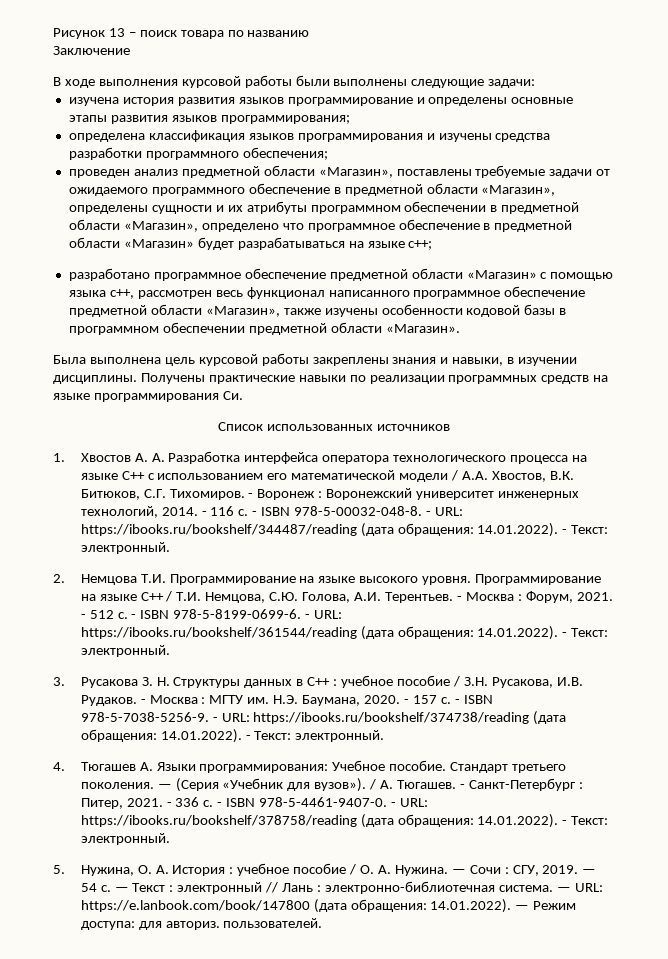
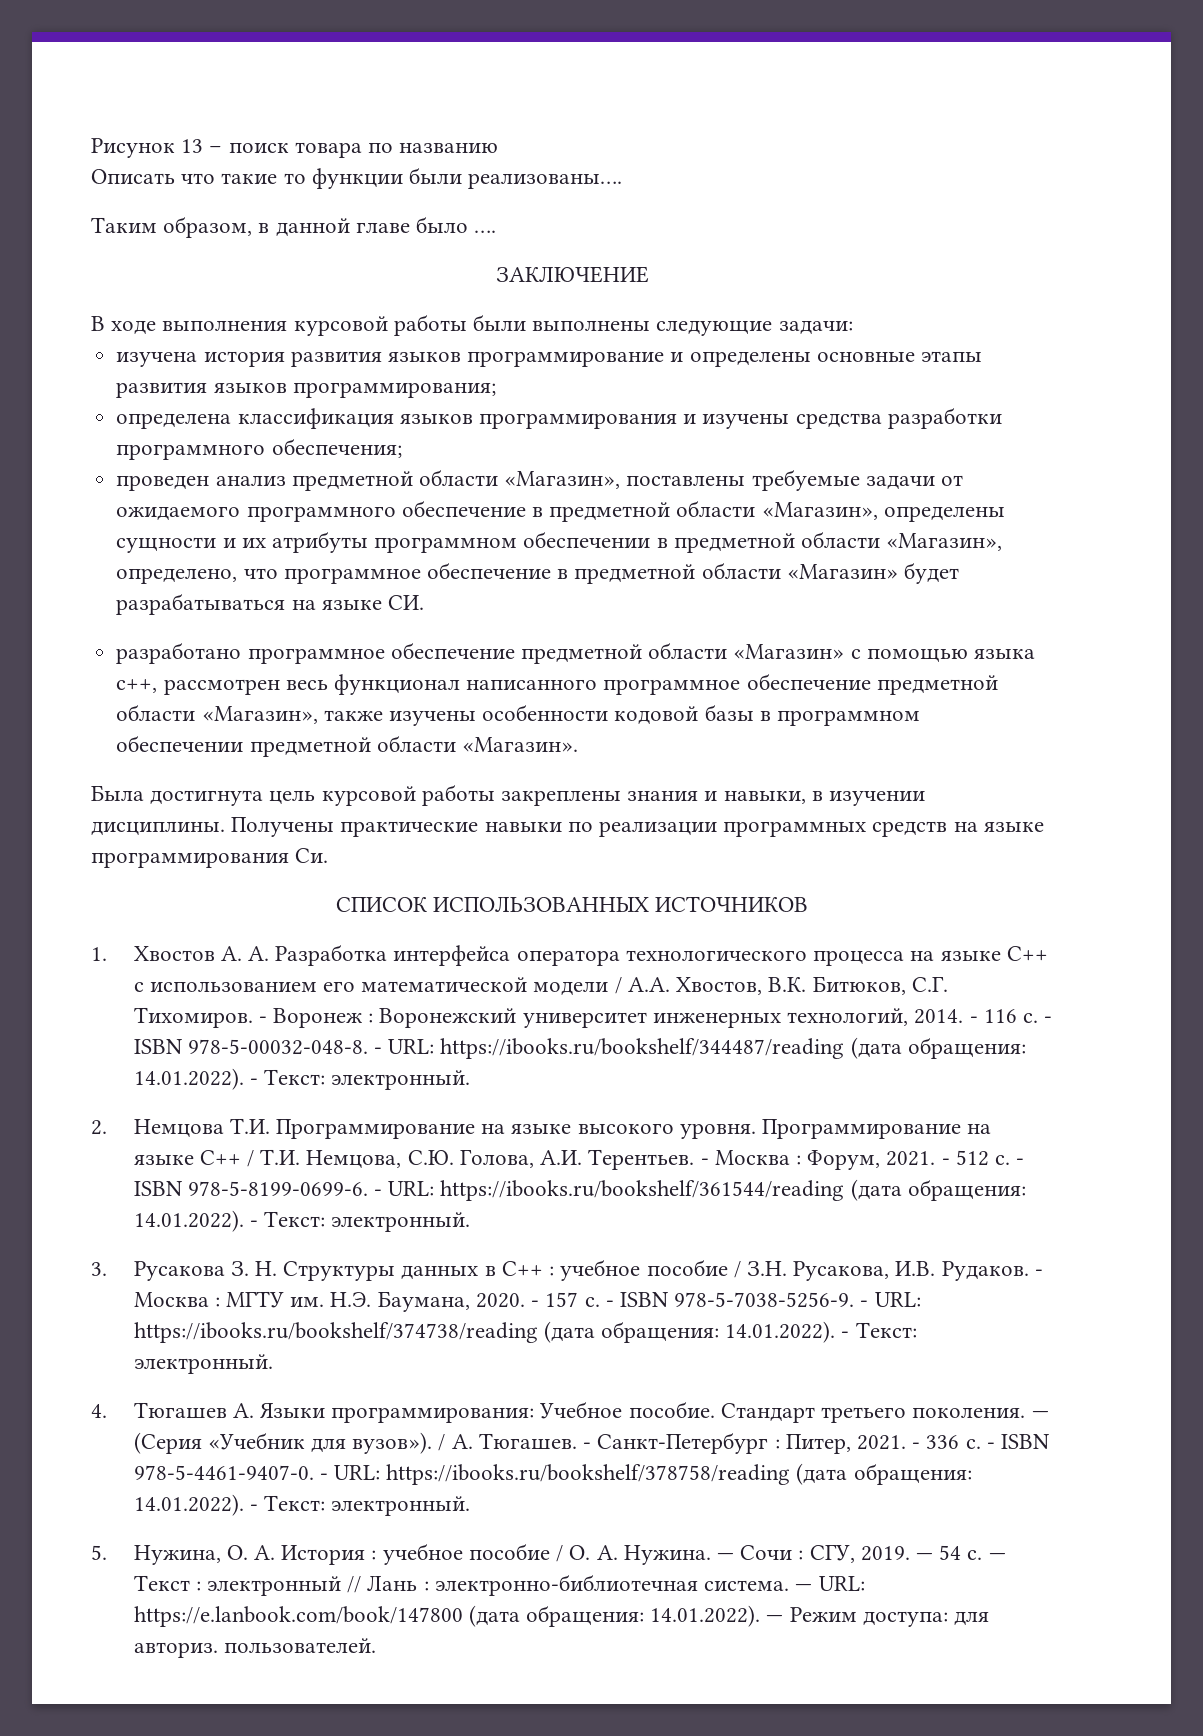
[53,46,130,55] Заключение -> [91,167,623,189] [91,216,497,238] [495,266,649,283] Описать что такие то функции были реализованы…. // Таким образом, в данной главе было …. // ЗАКЛЮЧЕНИЕ
[201,223,279,232] определено -> [116,568,238,584] определено,
[408,240,433,250] с++; -> [387,595,424,610] СИ.
[89,357,161,364] выполнена -> [150,790,264,806] достигнута
[218,422,450,431] Список использованных источников -> [335,896,809,912] СПИСОК ИСПОЛЬЗОВАННЫХ ИСТОЧНИКОВ

